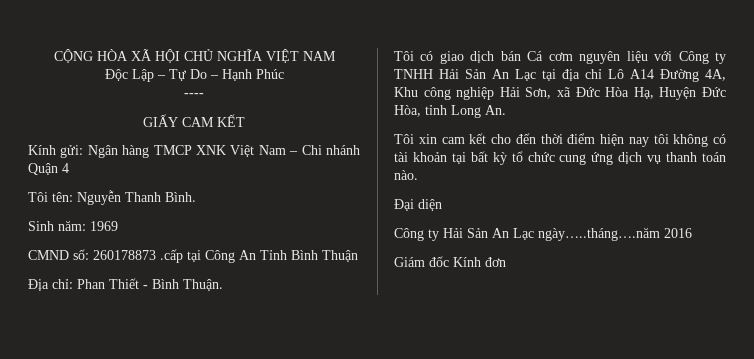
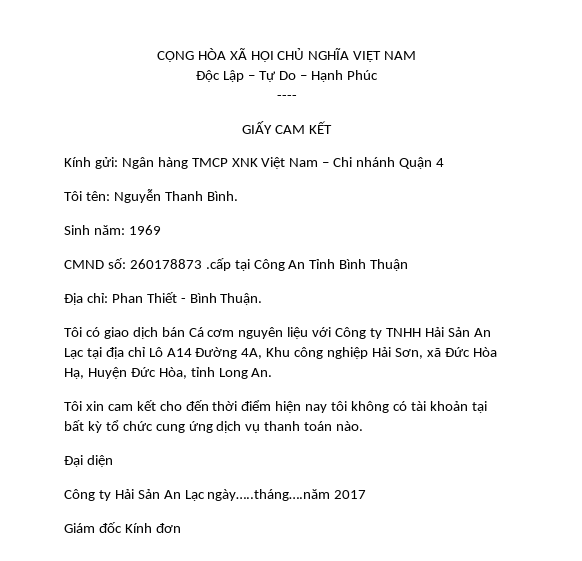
[664,228,692,238] 2016 -> [334,490,367,499] 2017

